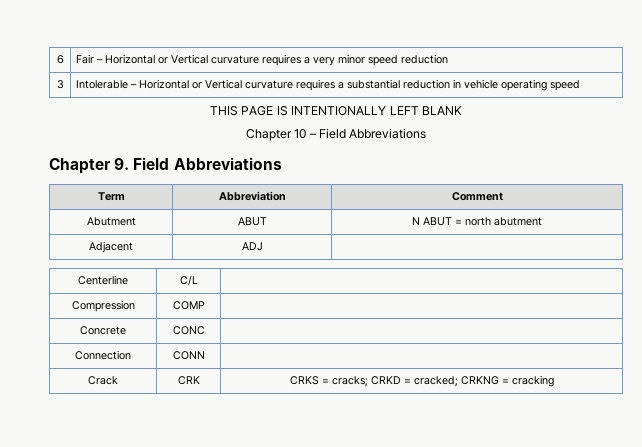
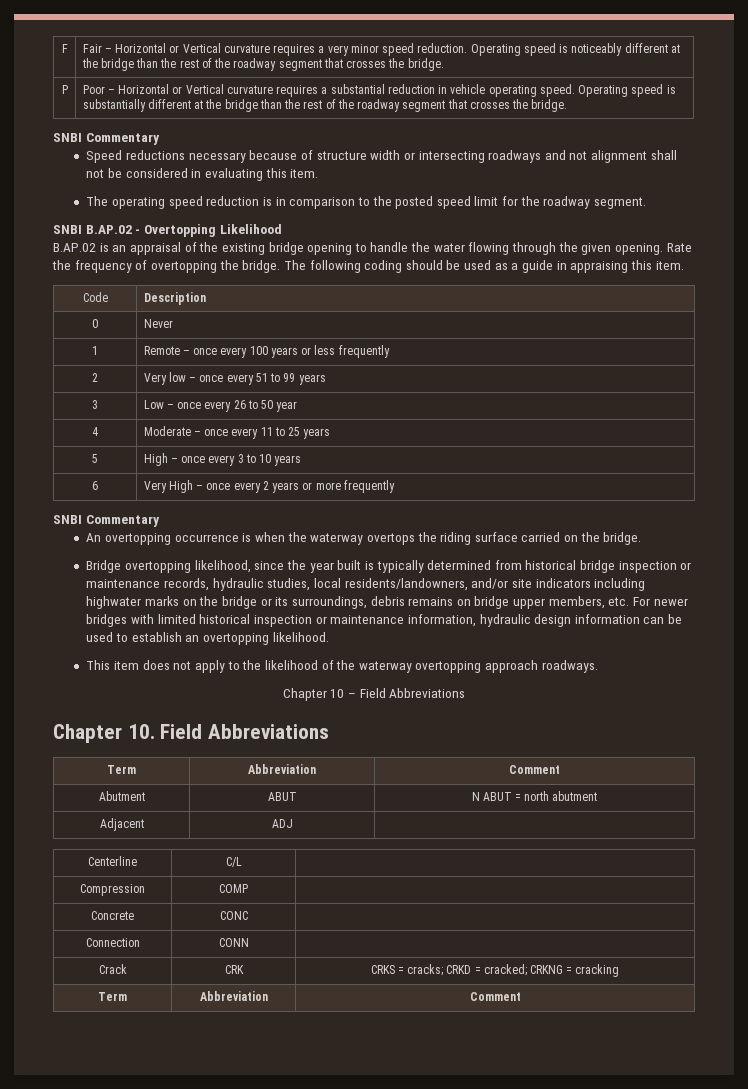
[56,55,64,64] 6 -> [61,44,68,53] F
[401,54,449,64] [56,80,64,89] [76,80,129,89] reduction // 3 | Intolerable -> [417,43,680,56] [81,58,444,71] [61,85,68,94] [82,85,105,94] reduction. Operating speed is noticeably different at the bridge than the rest of the roadway segment that crosses the bridge. // P | Poor
[550,80,581,91] [210,106,462,116] speed // THIS PAGE IS INTENTIONALLY LEFT BLANK -> [539,84,676,97] [82,99,568,112] [53,133,160,145] [86,150,677,163] [86,168,319,181] [86,196,647,209] [53,224,282,237] [53,242,692,255] [52,260,684,273] [82,292,108,302] [143,292,206,305] [92,319,98,328] [143,319,173,328] [92,346,98,355] [143,345,390,358] [92,373,98,382] [143,372,326,385] [92,400,98,409] [143,400,298,412] [92,427,98,436] [143,426,331,439] [92,454,98,463] [143,453,302,466] [92,481,98,490] [143,480,395,493] [53,515,160,527] [86,532,642,545] [86,560,692,573] [86,578,646,591] [86,596,688,609] [86,614,683,627] [86,632,329,645] [86,660,598,673] speed. Operating speed is substantially different at the bridge than the rest of the roadway segment that crosses the bridge. // SNBI Commentary // Speed reductions necessary because of structure width or intersecting roadways and not alignment shall not be considered in evaluating this item. // The operating speed reduction is in comparison to the posted speed limit for the roadway segment. // SNBI B.AP.02 - Overtopping Likelihood // B.AP.02 is an appraisal of the existing bridge opening to handle the water flowing through the given opening. Rate the frequency of overtopping the bridge. The following coding should be used as a guide in appraising this item. // Code | Description // 0 | Never // 1 | Remote – once every 100 years or less frequently // 2 | Very low – once every 51 to 99 years // 3 | Low – once every 26 to 50 year // 4 | Moderate – once every 11 to 25 years // 5 | High – once every 3 to 10 years // 6 | Very High – once every 2 years or more frequently // SNBI Commentary // An overtopping occurrence is when the waterway overtops the riding surface carried on the bridge. // Bridge overtopping likelihood, since the year built is typically determined from historical bridge inspection or maintenance records, hydraulic studies, local residents/landowners, and/or site indicators including highwater marks on the bridge or its surroundings, debris remains on bridge upper members, etc. For newer bridges with limited historical inspection or maintenance information, hydraulic design information can be used to establish an overtopping likelihood. // This item does not apply to the likelihood of the waterway overtopping approach roadways.
[114,158,130,170] 9. -> [127,724,155,739] 10.
(554, 381) none -> [98,992,127,1001] [199,991,268,1001] [469,992,521,1001] // Term | Abbreviation | Comment

